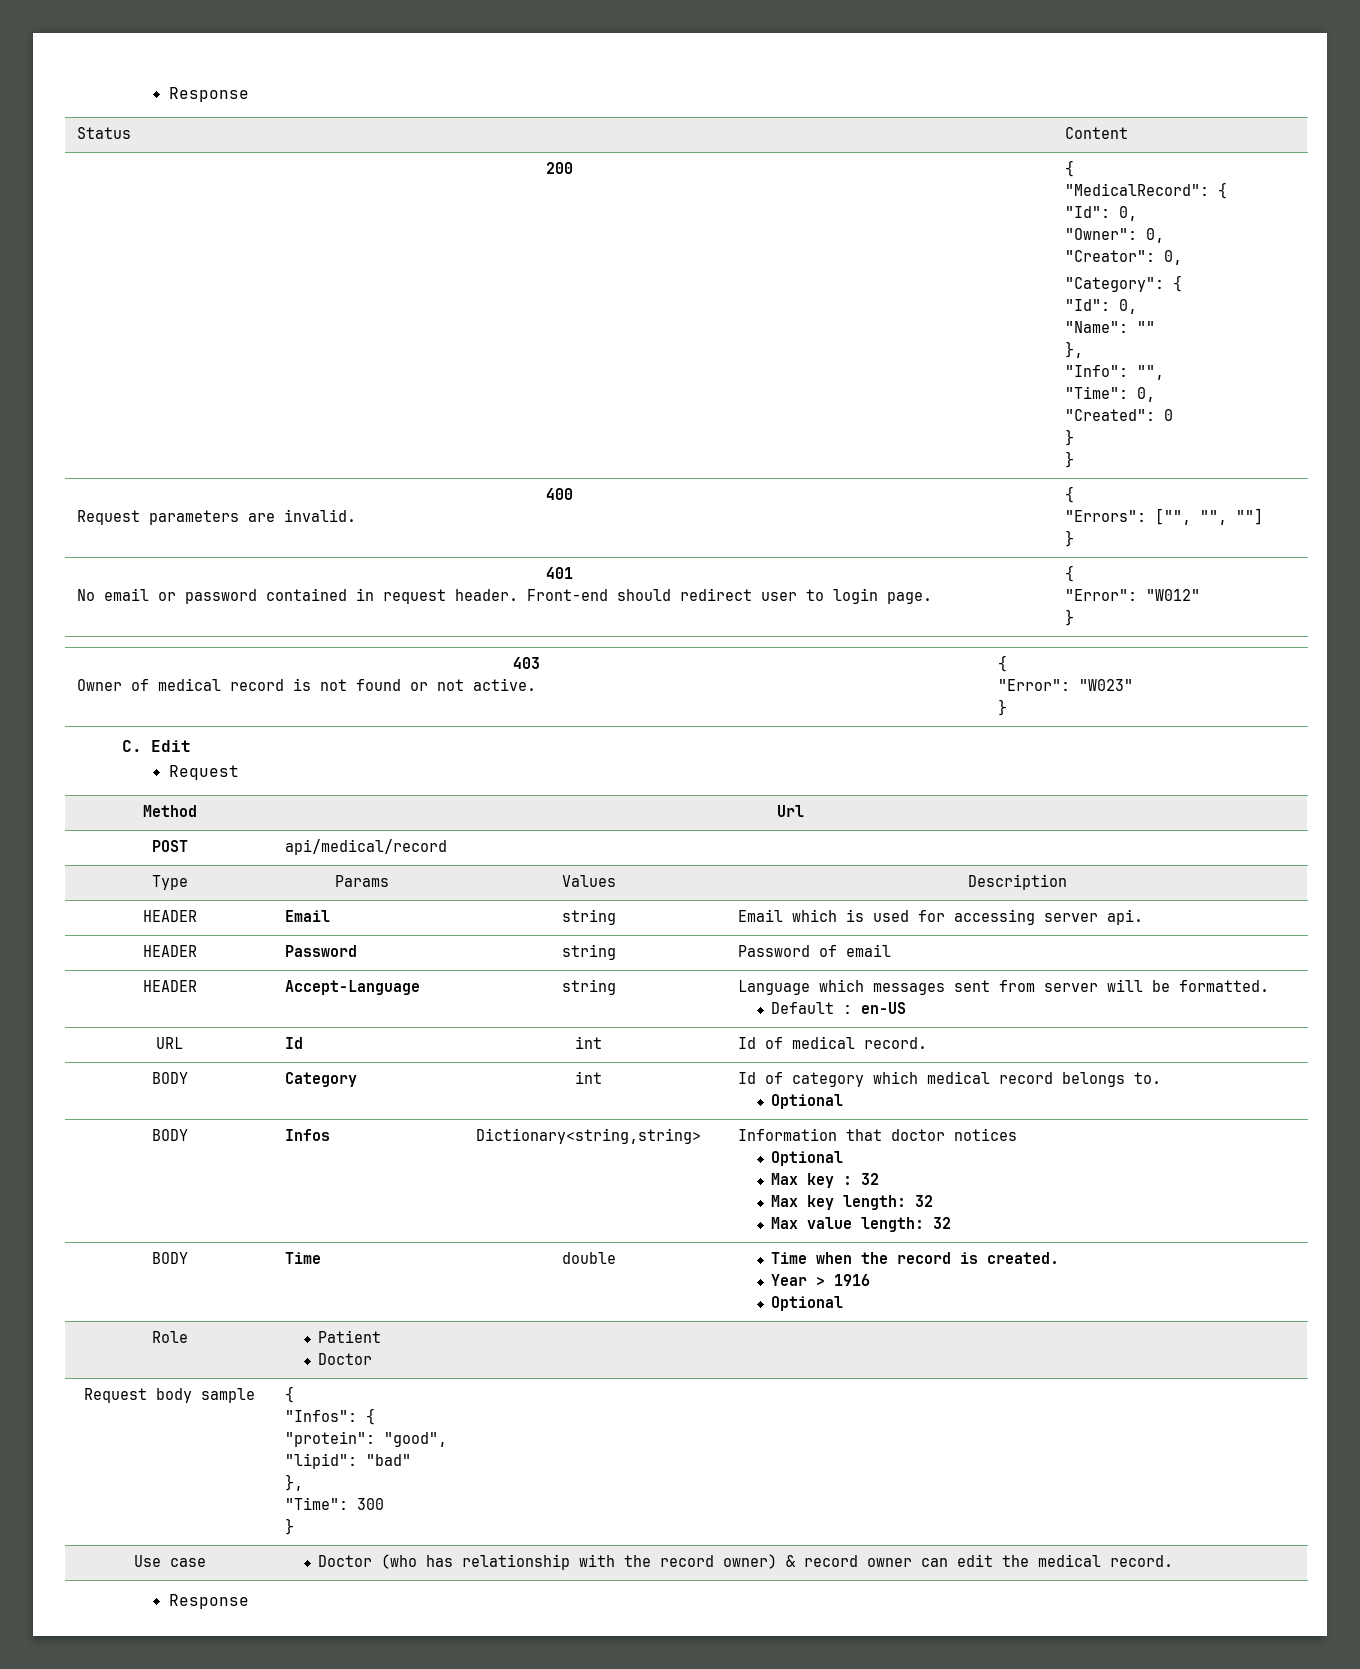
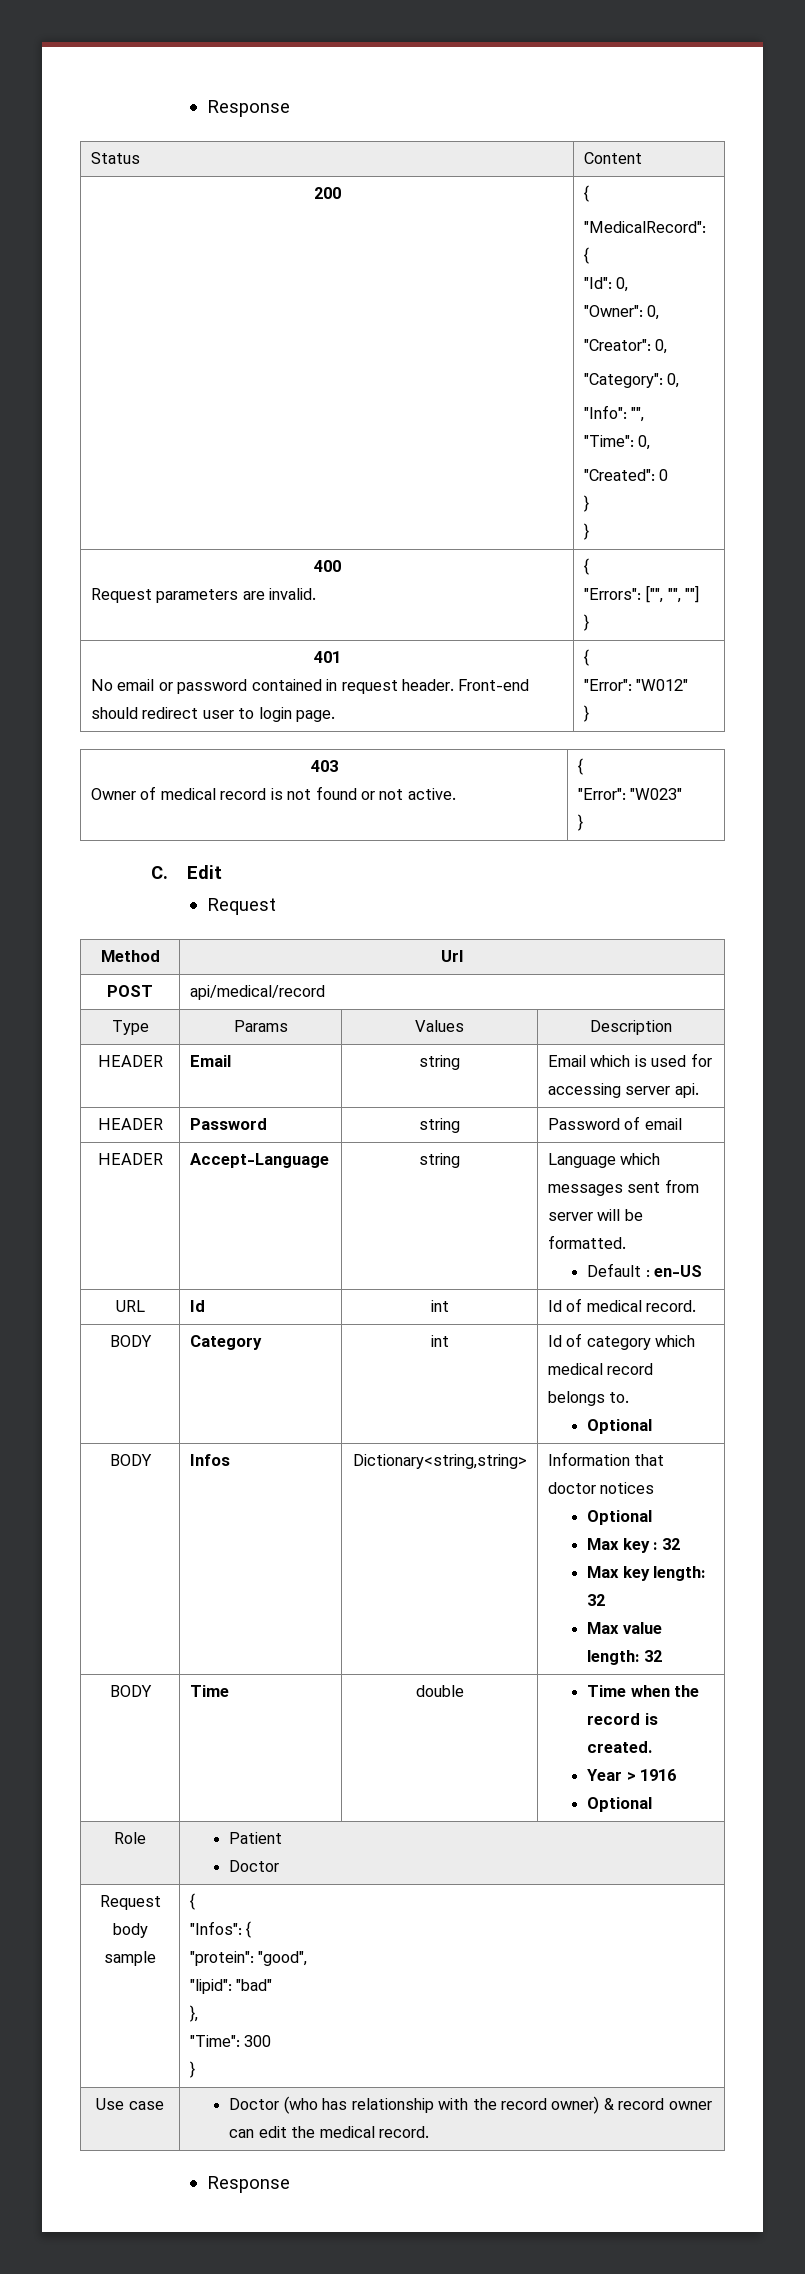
[1173,275,1183,292] [1065,299,1138,314] [1065,321,1156,333] [1065,341,1084,358] { // "Id": 0, // "Name": "" // }, -> [667,373,680,388] 0,

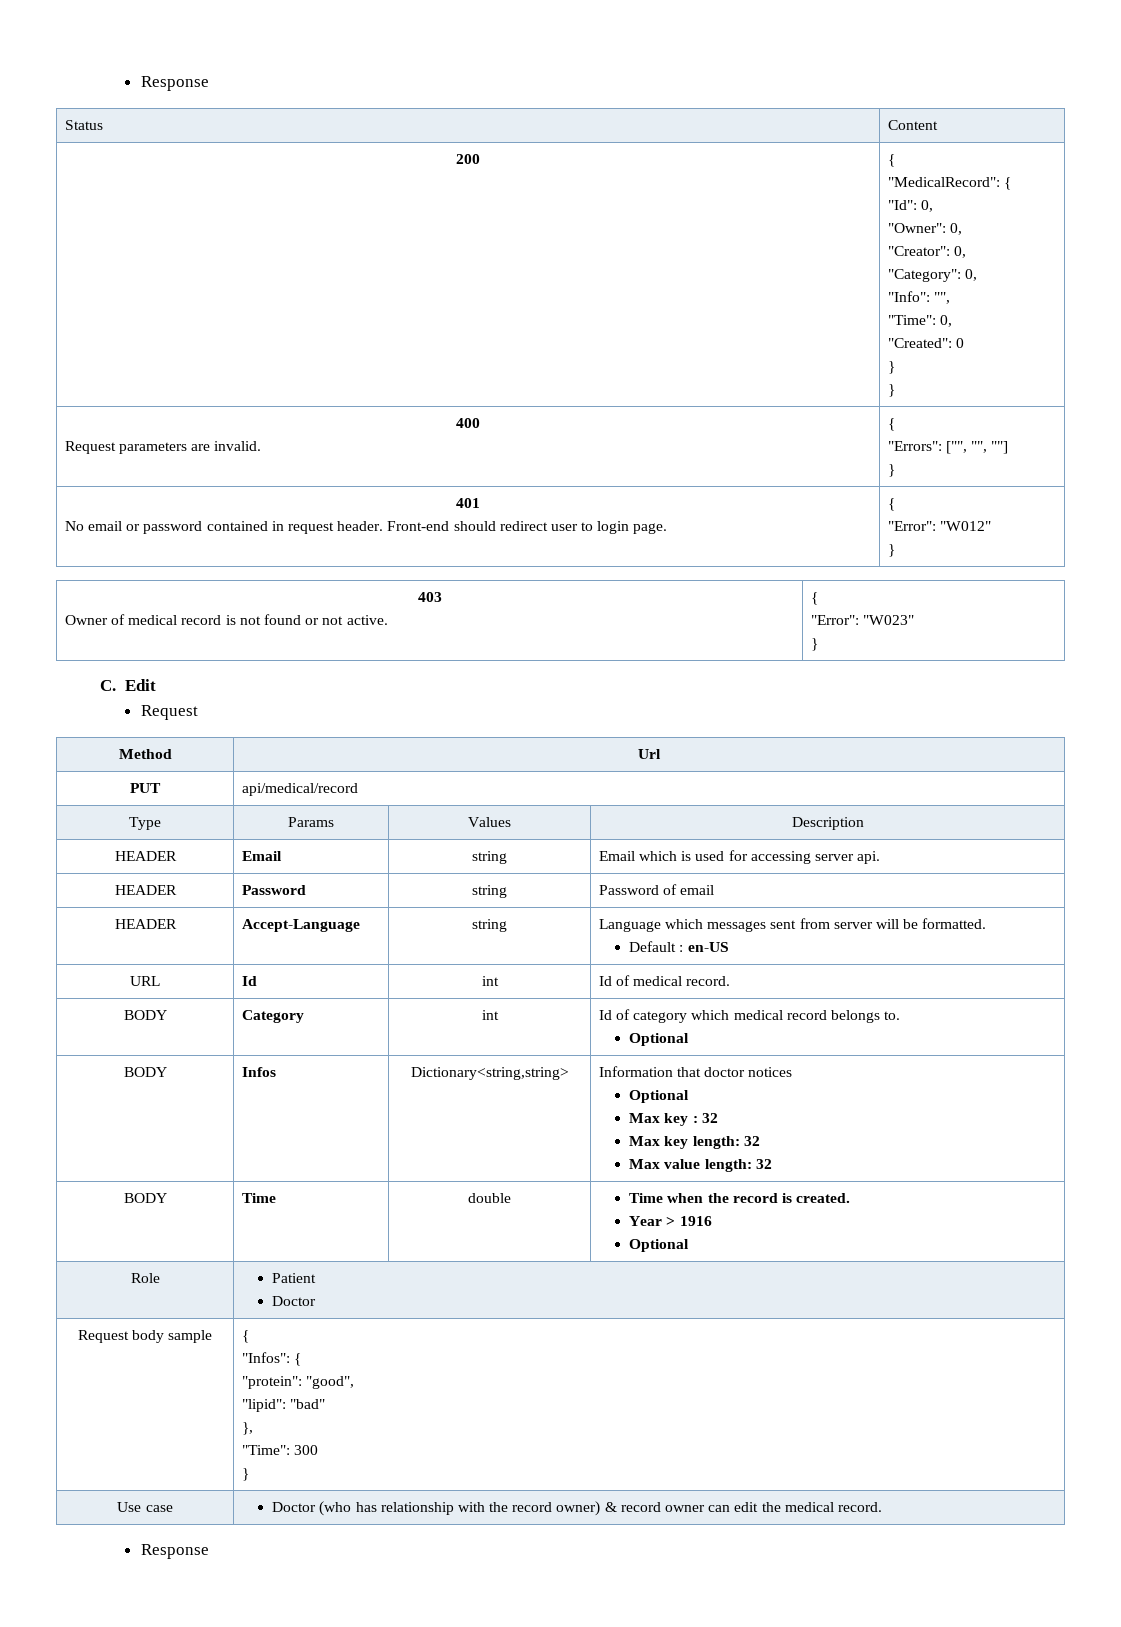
[107,985,153,997] POST -> [130,783,161,793] PUT

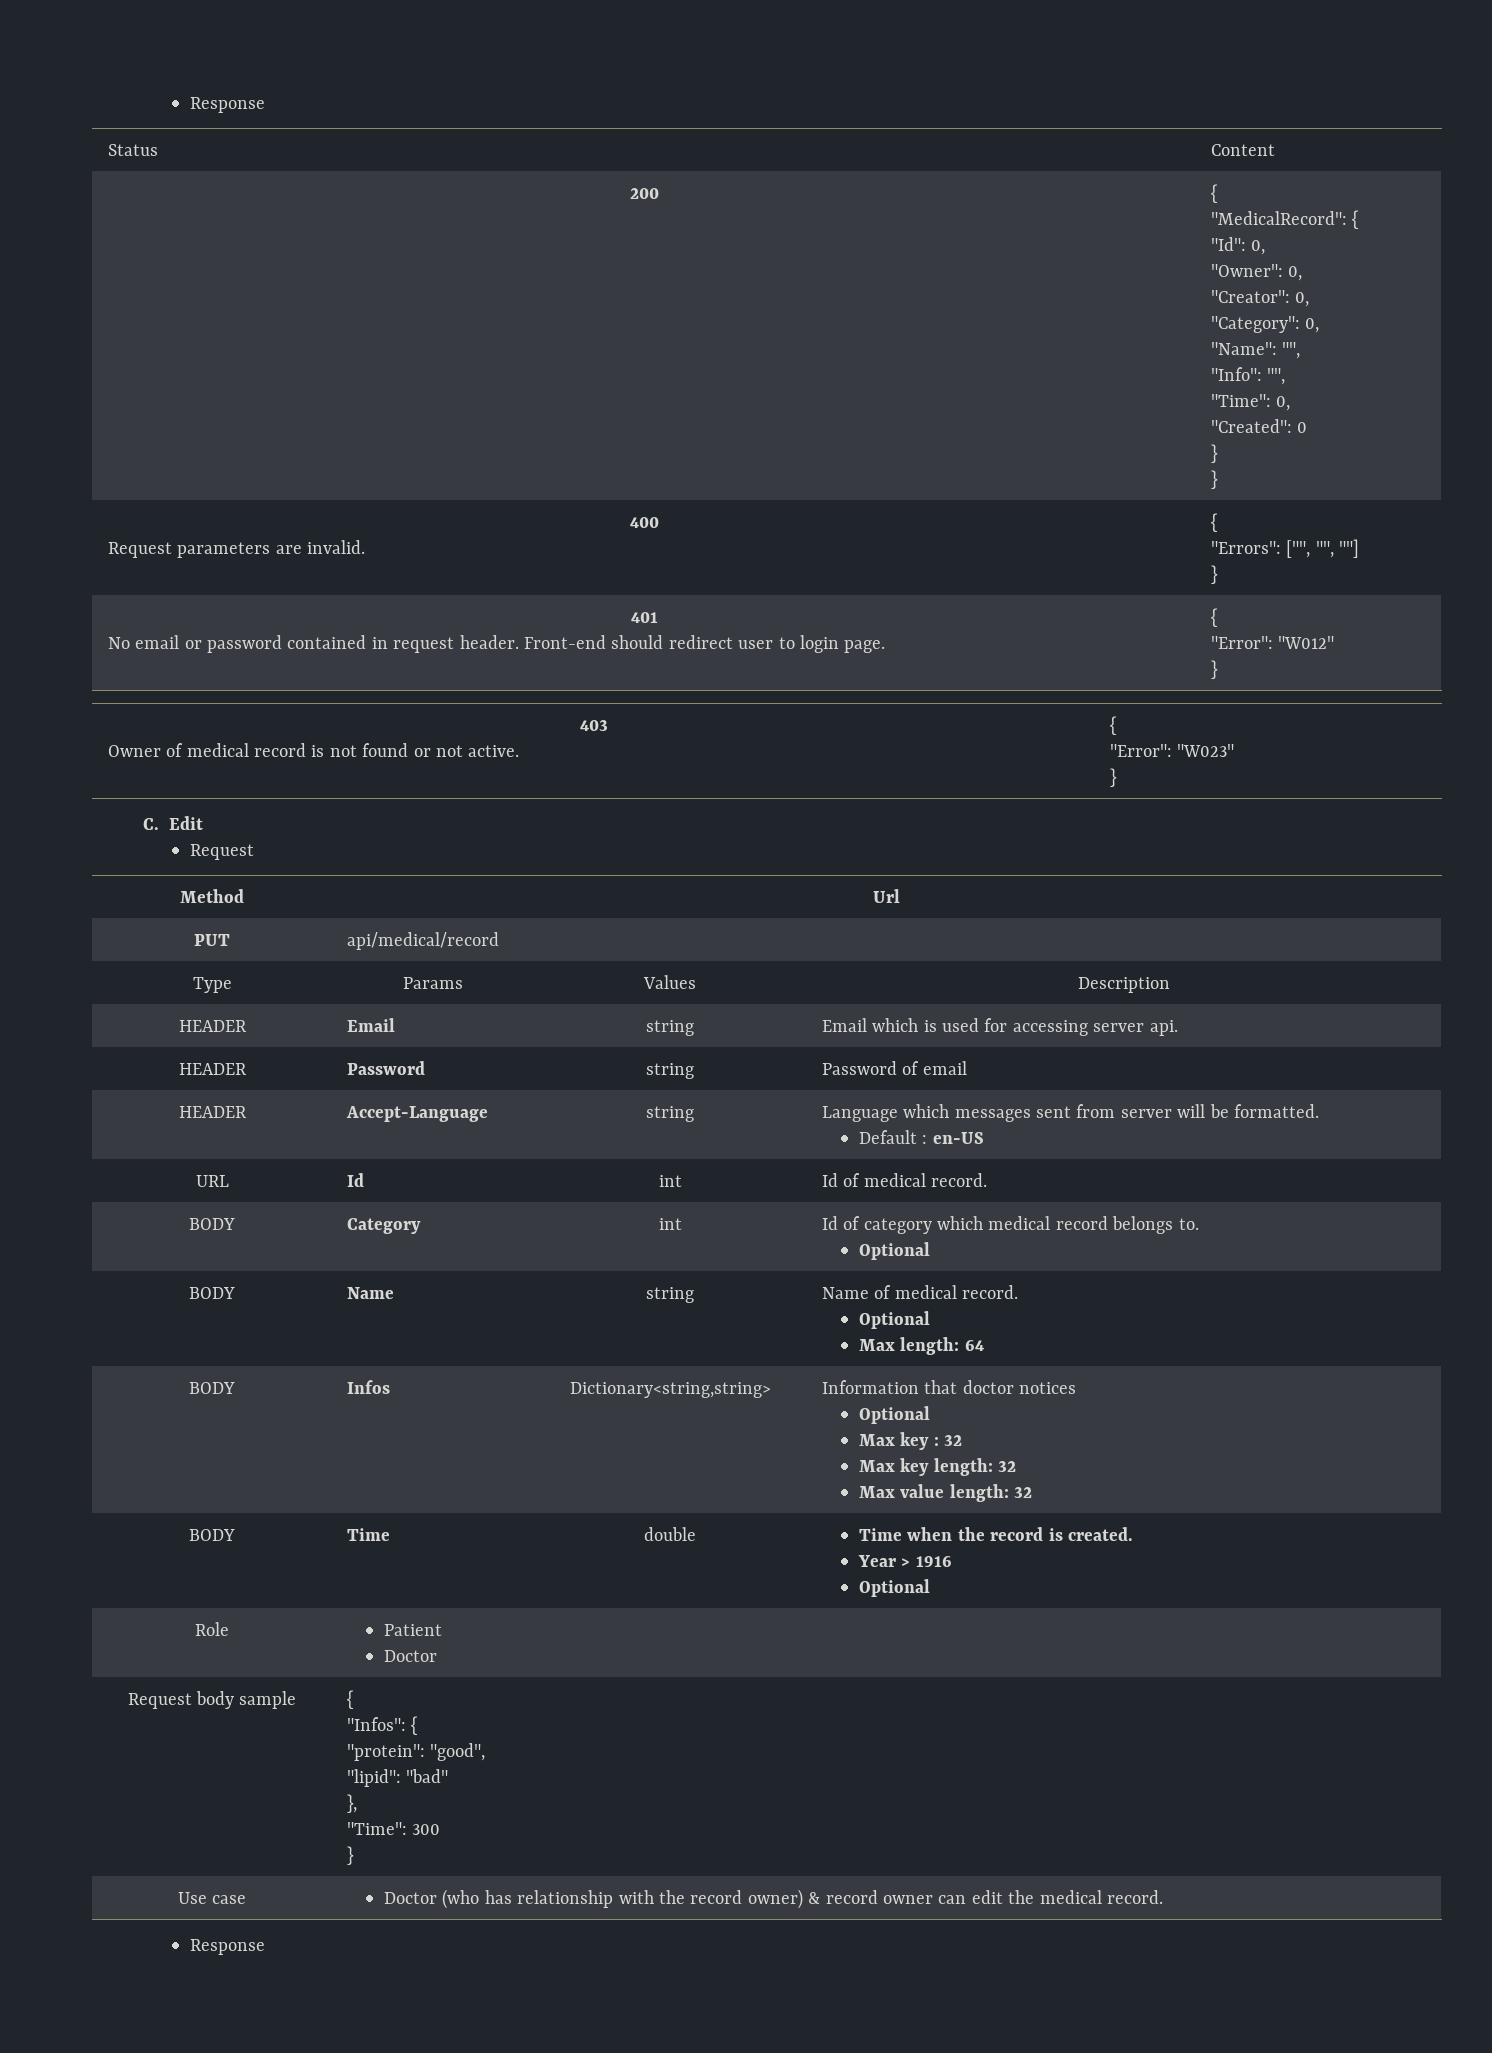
(978, 275) none -> [1210,342,1301,359] // "Name": "",
(690, 1039) none -> [189,1287,235,1299] [346,1287,394,1299] [646,1287,694,1303] [821,1285,1019,1299] [859,1311,931,1329] [859,1337,984,1355] // BODY | Name | string | Name of medical record. // Optional // Max length: 64

